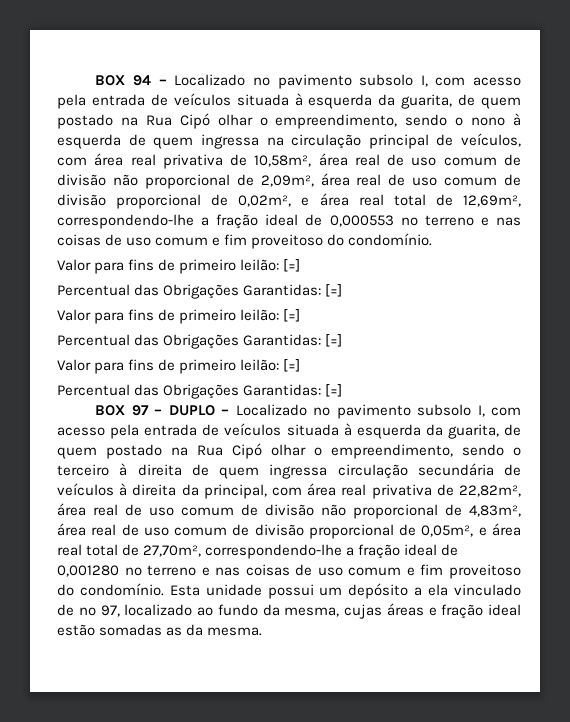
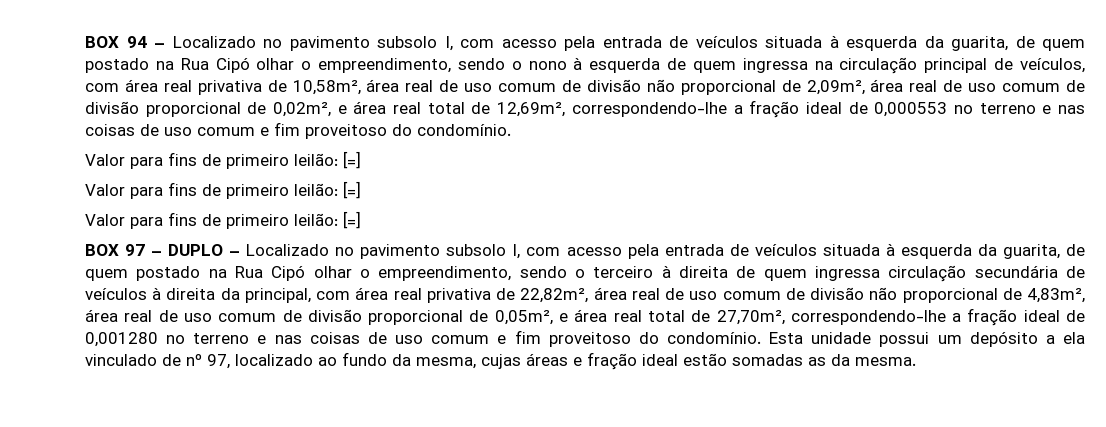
[57,284,343,299] [57,309,301,324] [57,334,343,349] [57,359,301,374] [57,384,343,399] Percentual das Obrigações Garantidas: [=] // Valor para fins de primeiro leilão: [=] // Percentual das Obrigações Garantidas: [=] // Valor para fins de primeiro leilão: [=] // Percentual das Obrigações Garantidas: [=] -> [85,181,361,199] [85,211,361,229] Valor para fins de primeiro leilão: [=] // Valor para fins de primeiro leilão: [=]

